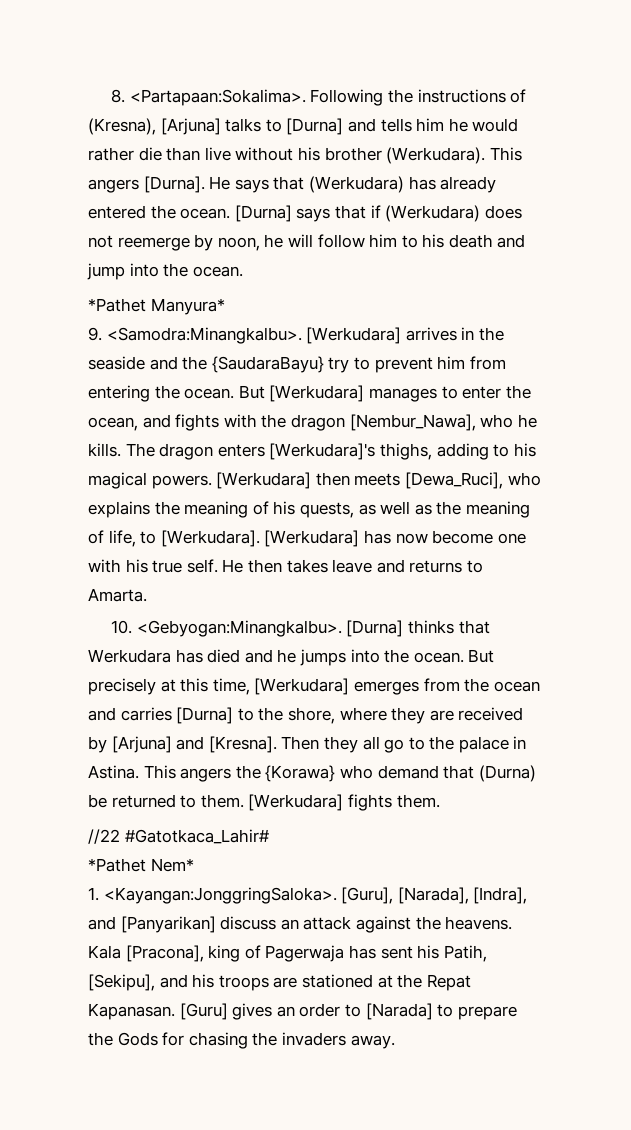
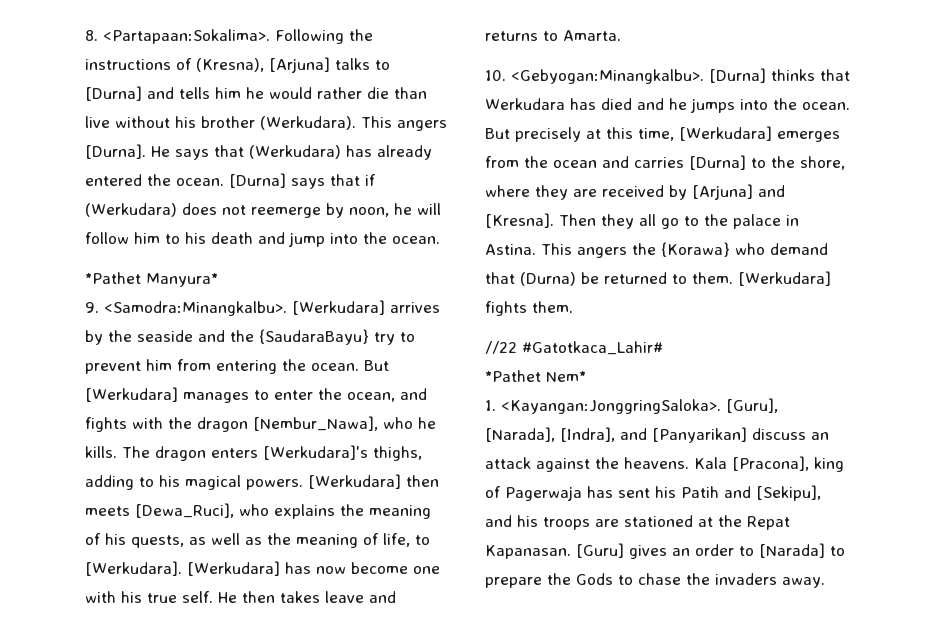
[461,327,475,340] in -> [85,330,103,345] by
[443,945,487,962] Patih, -> [681,486,751,498] Patih and
[162,1032,248,1049] for chasing -> [618,573,681,585] to chase

